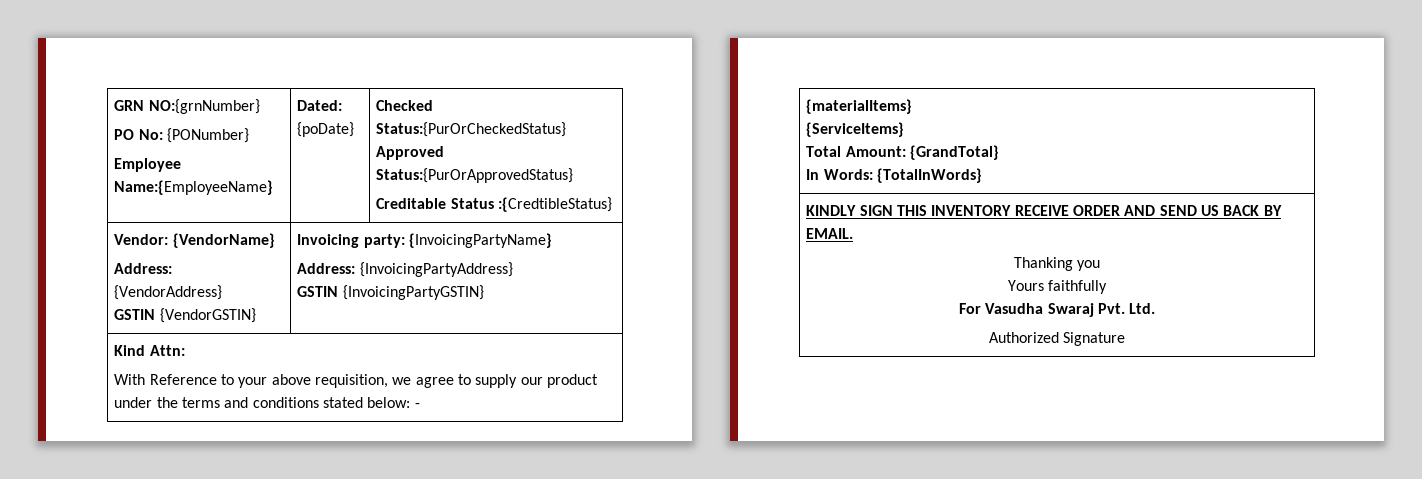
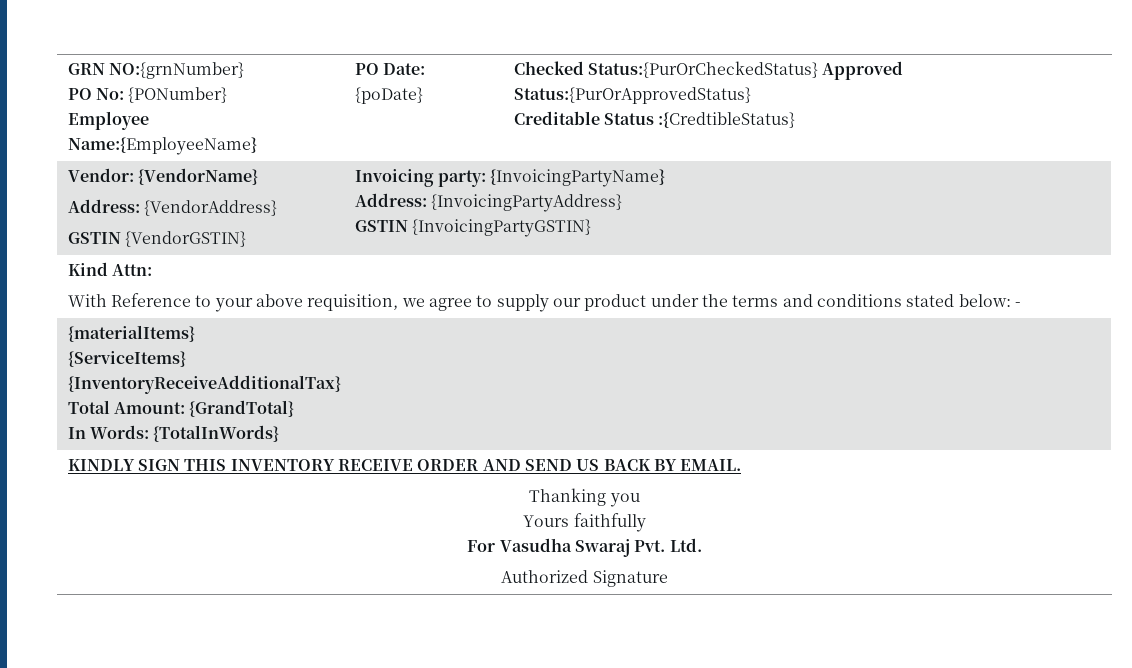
[297,100,343,111] Dated: -> [354,63,426,75] PO Date:
(905, 129) none -> [67,375,341,394] // {InventoryReceiveAdditionalTax}

